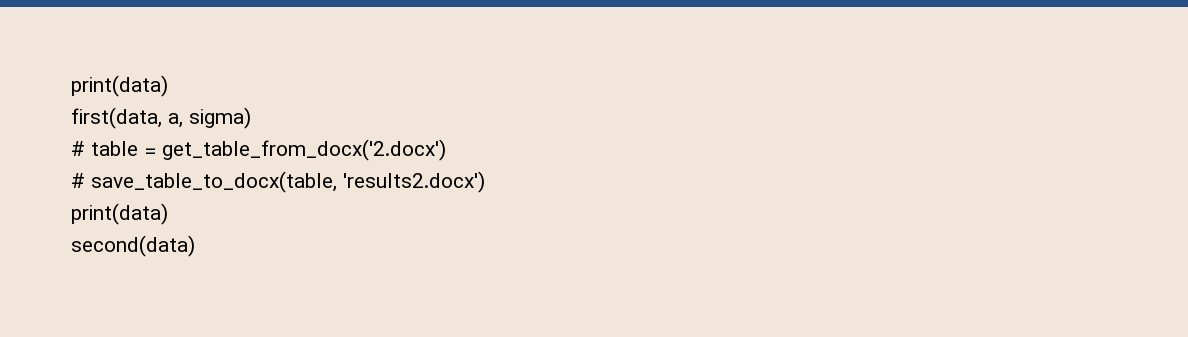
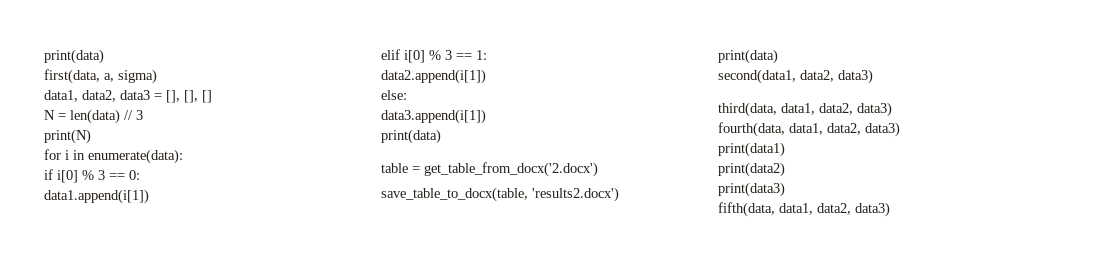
[71,141,85,156] # -> [44,90,212,103] [44,109,143,124] [44,129,91,144] [44,149,183,164] [44,169,140,183] [44,189,149,204] [381,49,487,63] [381,69,486,84] [381,90,407,100] [381,109,486,124] [381,129,441,144] data1, data2, data3 = [], [], [] // N = len(data) // 3 // print(N) // for i in enumerate(data): // if i[0] % 3 == 0: // data1.append(i[1]) // elif i[0] % 3 == 1: // data2.append(i[1]) // else: // data3.append(i[1]) // print(data) //
[71,173,85,188] # -> (598, 169) none
[71,235,195,257] second(data) -> [718,69,873,84] [718,102,892,117] [718,122,900,137] [718,142,785,157] [718,162,785,177] [718,182,785,197] [718,202,890,217] second(data1, data2, data3) // third(data, data1, data2, data3) // fourth(data, data1, data2, data3) // print(data1) // print(data2) // print(data3) // fifth(data, data1, data2, data3)

